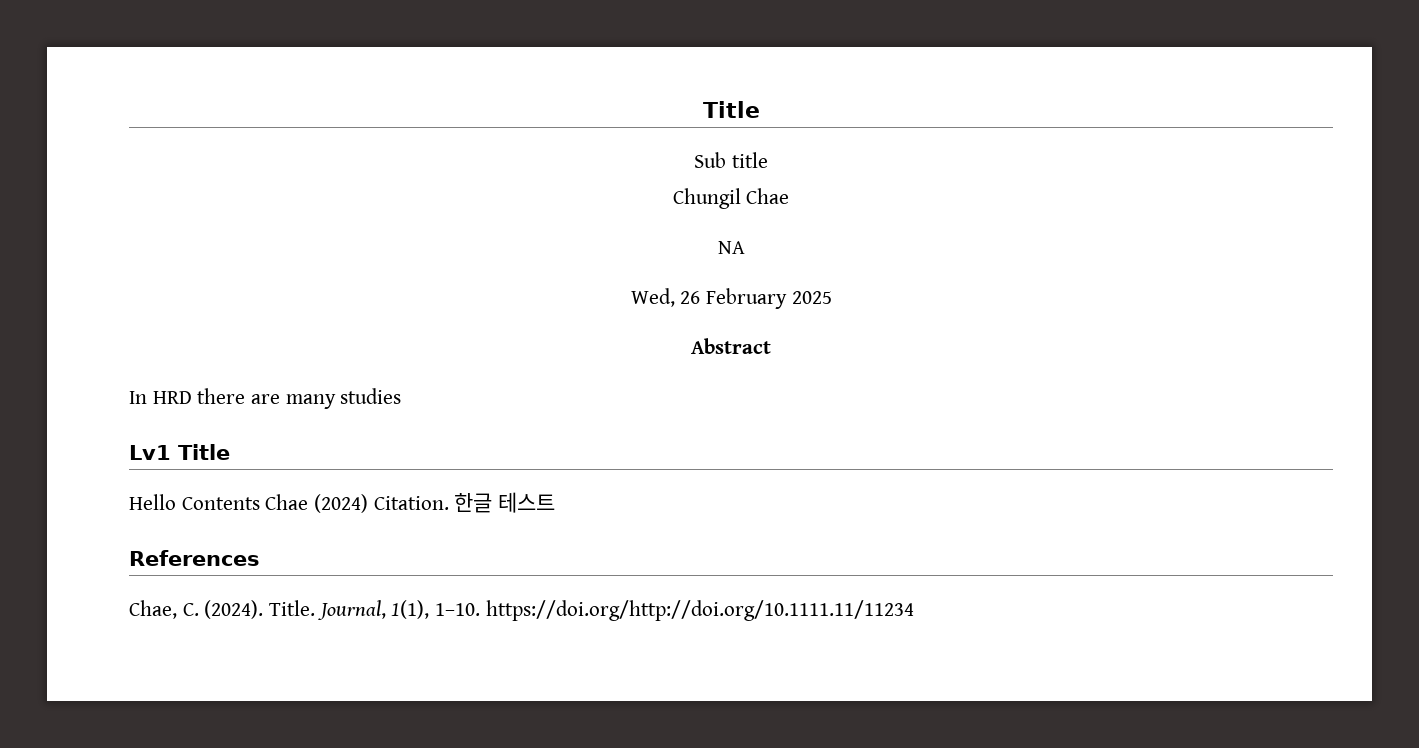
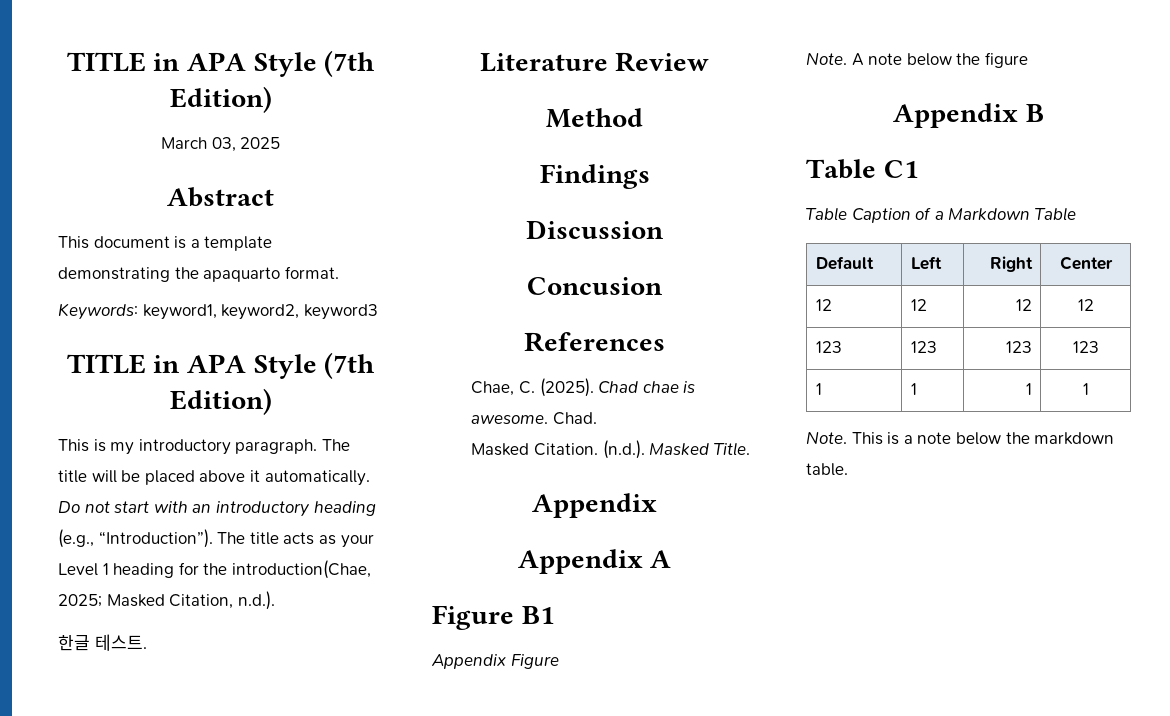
[702,101,760,118] [694,152,768,168] [672,188,790,209] [717,241,745,254] [630,288,832,309] [691,338,771,354] [129,388,402,409] [129,444,230,460] [129,492,556,513] [129,550,260,566] [129,600,914,621] Title // Sub title // Chungil Chae // NA // Wed, 26 February 2025 // Abstract // In HRD there are many studies // Lv1 Title // Hello Contents Chae (2024) Citation. 한글 테스트 // References // Chae, C. (2024). Title. Journal, 1(1), 1–10. https://doi.org/http://doi.org/10.1111.11/11234 -> [66,50,376,77] [169,86,272,113] [160,137,281,152] [167,187,274,207] [58,236,273,251] [58,266,339,282] [58,304,378,320] [66,352,376,379] [169,388,272,415] [58,439,350,455] [58,470,370,486] [58,501,376,517] [58,529,374,548] [58,560,371,579] [58,591,275,610] [58,634,147,651] [479,52,710,72] [546,108,643,128] [539,164,650,189] [526,220,664,239] [527,277,663,295] [524,332,665,352] [471,378,696,397] [471,412,598,425] [471,440,750,459] [532,493,657,518] [517,549,672,574] [432,605,554,630] [431,654,559,669] [806,52,1028,68] [893,103,1044,128] [806,159,918,179] [806,207,1076,223] [815,256,874,270] [910,256,942,270] [989,256,1033,272] [1059,256,1113,270] [815,299,832,311] [910,299,927,311] [1015,299,1032,311] [1077,299,1094,311] [815,341,842,353] [910,341,937,353] [1005,341,1032,353] [1072,341,1099,353] [815,383,822,395] [910,383,917,395] [1025,383,1032,395] [1082,383,1089,395] [806,431,1115,445] [806,463,848,476] TITLE in APA Style (7th Edition) // March 03, 2025 // Abstract // This document is a template demonstrating the apaquarto format. // Keywords: keyword1, keyword2, keyword3 // TITLE in APA Style (7th Edition) // This is my introductory paragraph. The title will be placed above it automatically. Do not start with an introductory heading (e.g., “Introduction”). The title acts as your Level 1 heading for the introduction(Chae, 2025; Masked Citation, n.d.). // 한글 테스트. // Literature Review // Method // Findings // Discussion // Concusion // References // Chae, C. (2025). Chad chae is awesome. Chad. // Masked Citation. (n.d.). Masked Title. // Appendix // Appendix A // Figure B1 // Appendix Figure // Note. A note below the figure // Appendix B // Table C1 // Table Caption of a Markdown Table // Default | Left | Right | Center // 12 | 12 | 12 | 12 // 123 | 123 | 123 | 123 // 1 | 1 | 1 | 1 // Note. This is a note below the markdown table.

